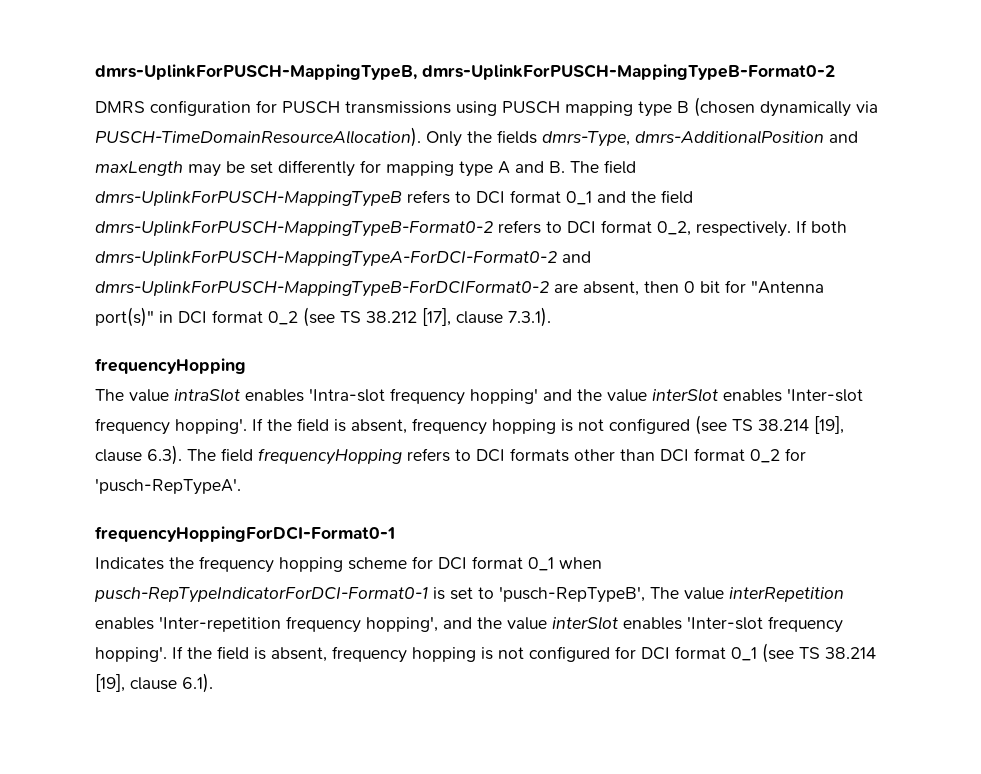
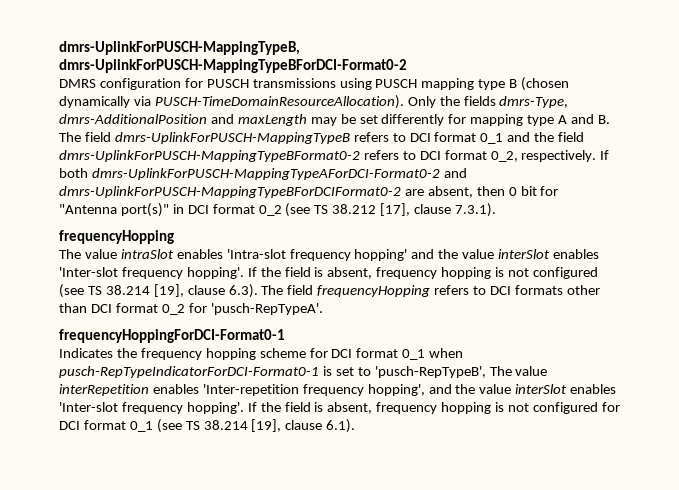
[422,64,835,80] dmrs-UplinkForPUSCH-MappingTypeB-Format0-2 -> [59,59,407,73] dmrs-UplinkForPUSCH-MappingTypeBForDCI-Format0-2
[95,220,493,237] dmrs-UplinkForPUSCH-MappingTypeB-Format0-2 -> [59,150,360,162] dmrs-UplinkForPUSCH-MappingTypeBFormat0-2
[95,250,591,267] [95,280,549,297] dmrs-UplinkForPUSCH-MappingTypeA-ForDCI-Format0-2 and dmrs-UplinkForPUSCH-MappingTypeB-ForDCIFormat0-2 -> [91,168,467,180] [59,186,401,198] dmrs-UplinkForPUSCH-MappingTypeAForDCI-Format0-2 and dmrs-UplinkForPUSCH-MappingTypeBForDCIFormat0-2

